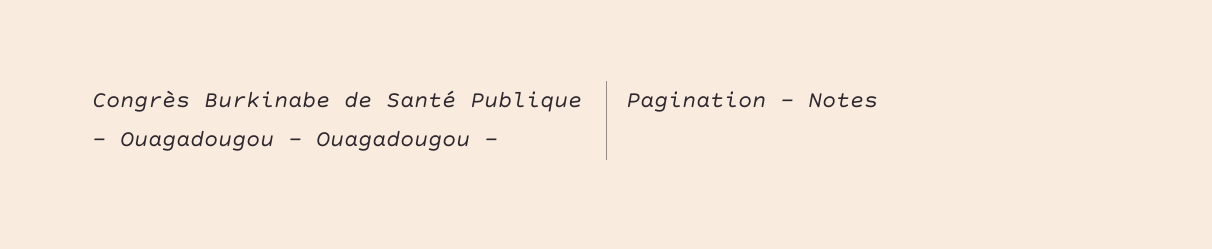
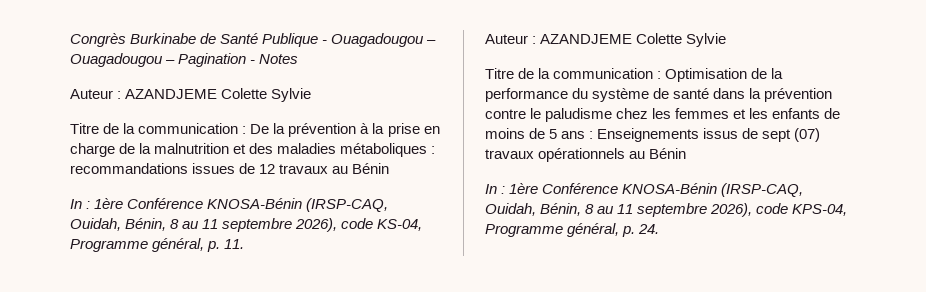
(878, 100) none -> [70,88,312,102] [70,123,440,137] [70,143,436,157] [70,163,390,174] [70,198,389,212] [70,218,423,232] [70,238,245,252] [485,33,727,47] [485,68,784,82] [485,88,833,102] [485,108,841,122] [485,128,821,142] [485,148,687,162] [485,183,804,197] [485,203,848,217] [485,223,660,237] // Auteur : AZANDJEME Colette Sylvie // Titre de la communication : De la prévention à la prise en charge de la malnutrition et des maladies métaboliques : recommandations issues de 12 travaux au Bénin // In : 1ère Conférence KNOSA-Bénin (IRSP-CAQ, Ouidah, Bénin, 8 au 11 septembre 2026), code KS-04, Programme général, p. 11. // Auteur : AZANDJEME Colette Sylvie // Titre de la communication : Optimisation de la performance du système de santé dans la prévention contre le paludisme chez les femmes et les enfants de moins de 5 ans : Enseignements issus de sept (07) travaux opérationnels au Bénin // In : 1ère Conférence KNOSA-Bénin (IRSP-CAQ, Ouidah, Bénin, 8 au 11 septembre 2026), code KPS-04, Programme général, p. 24.

